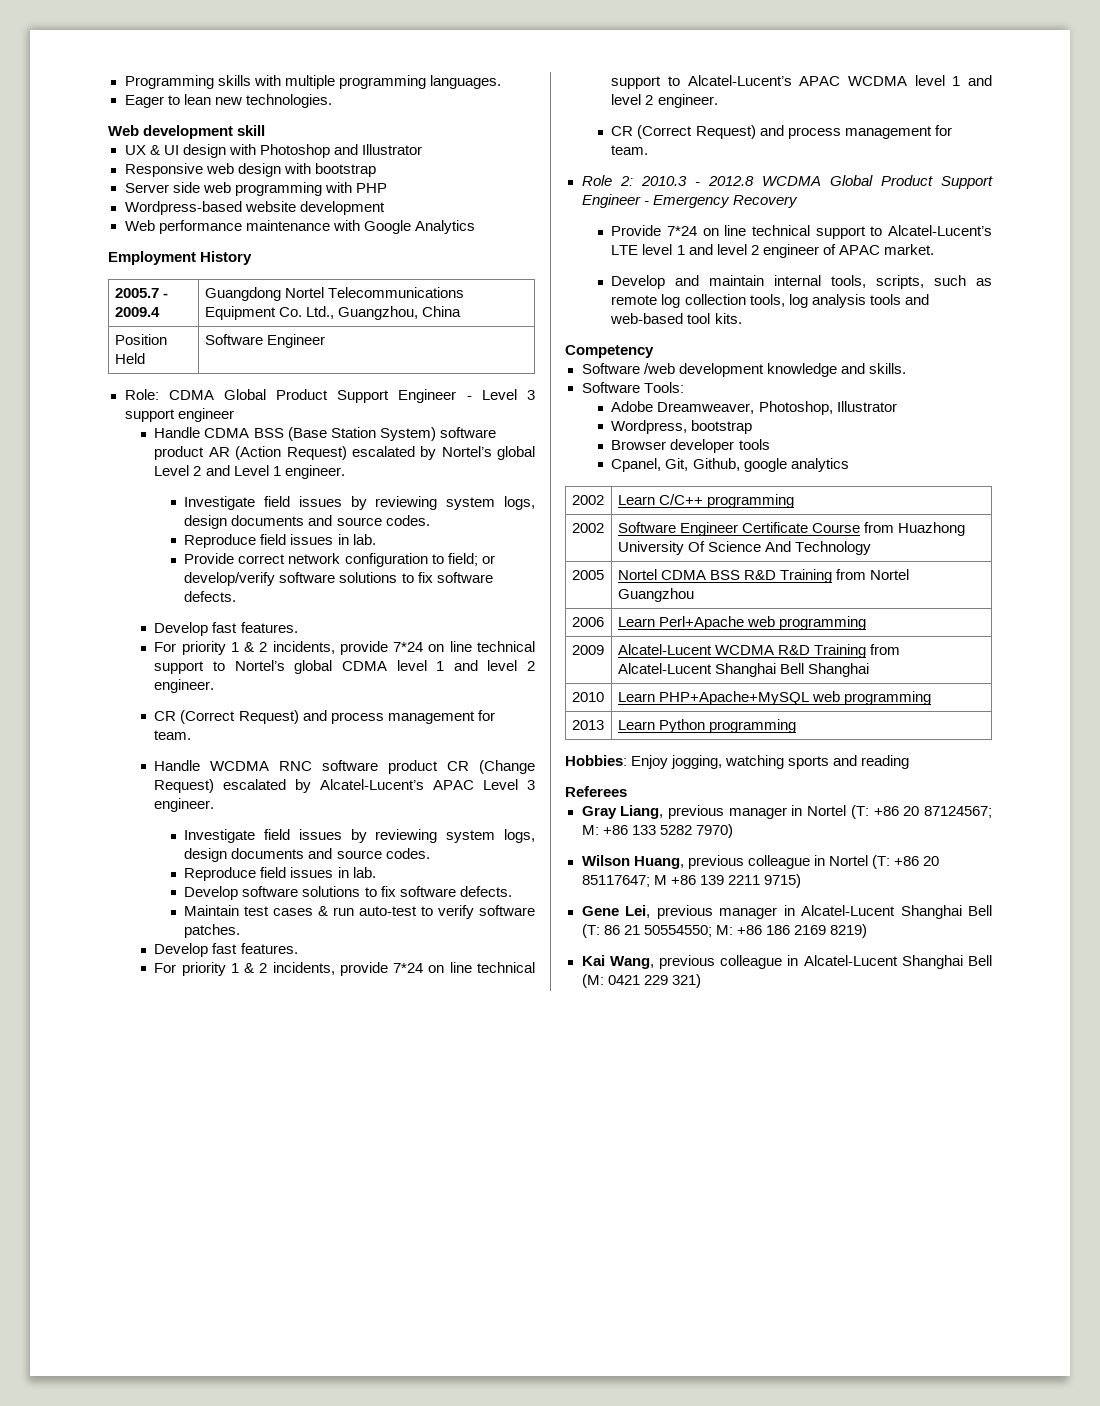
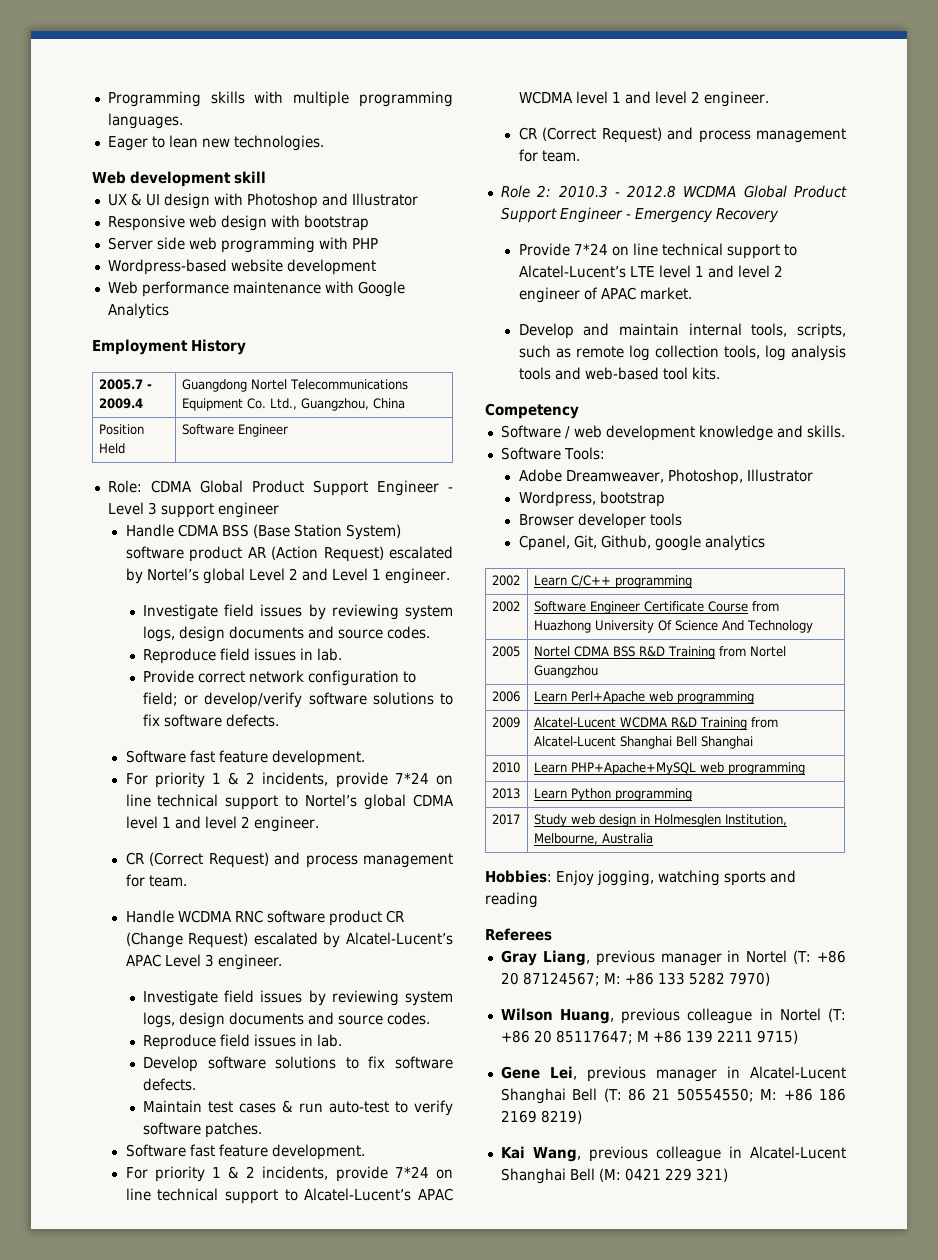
[154,622,298,636] Develop fast features. -> [125,750,365,766] Software fast feature development.
[154,943,298,957] Develop fast features. -> [125,1144,365,1160] Software fast feature development.
[643,363,675,374] /web -> [564,425,602,439] / web
(796, 726) none -> [491,814,520,825] [533,814,787,827] [533,833,653,845] // 2017 | Study web design in Holmesglen Institution, Melbourne, Australia

